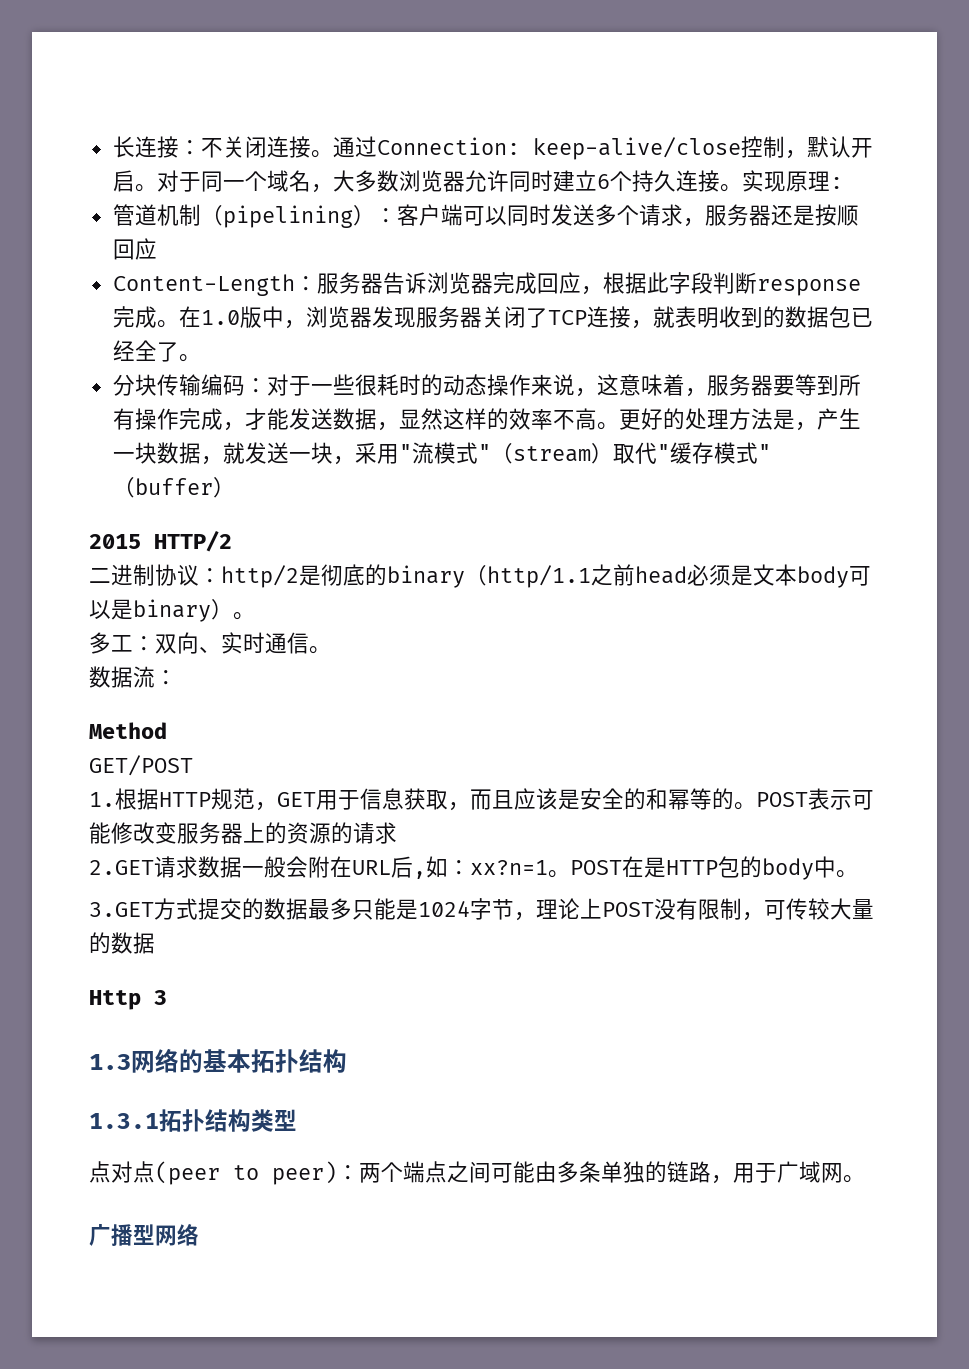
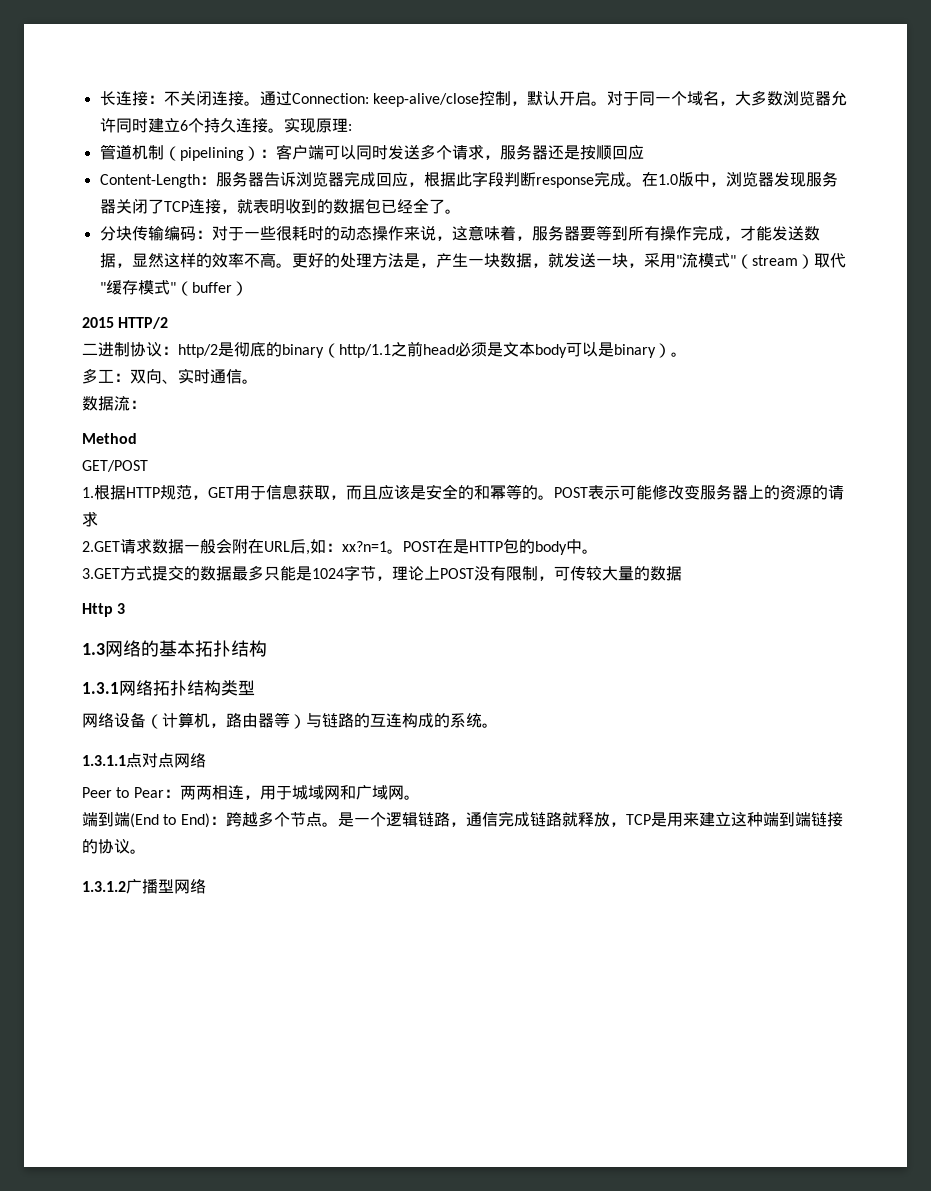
(159, 1121) none -> [119,680,153,696] 网络
[89,1161,865,1185] 点对点(peer to peer)：两个端点之间可能由多条单独的链路，用于广域网。 // -> [82,712,498,729] [82,753,206,768] [82,785,420,800] [82,811,843,828] [82,839,146,854] [82,881,126,892] 网络设备（计算机，路由器等）与链路的互连构成的系统。 // 1.3.1.1点对点网络 // Peer to Pear：两两相连，用于城域网和广域网。 // 端到端(End to End)：跨越多个节点。是一个逻辑链路，通信完成链路就释放，TCP是用来建立这种端到端链接的协议。 // 1.3.1.2

